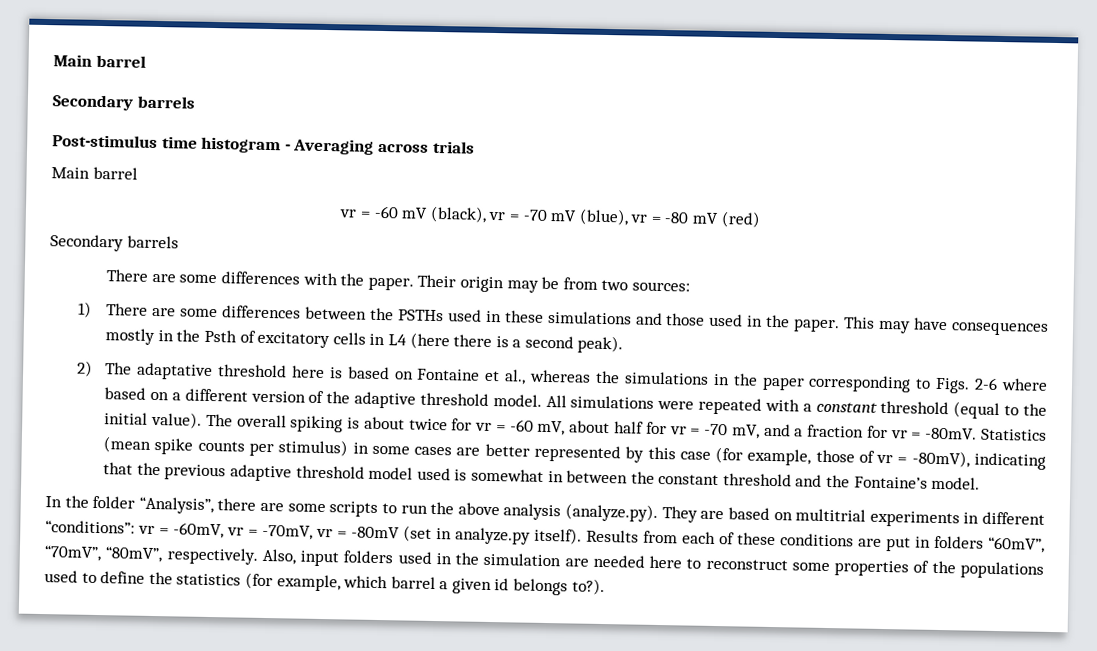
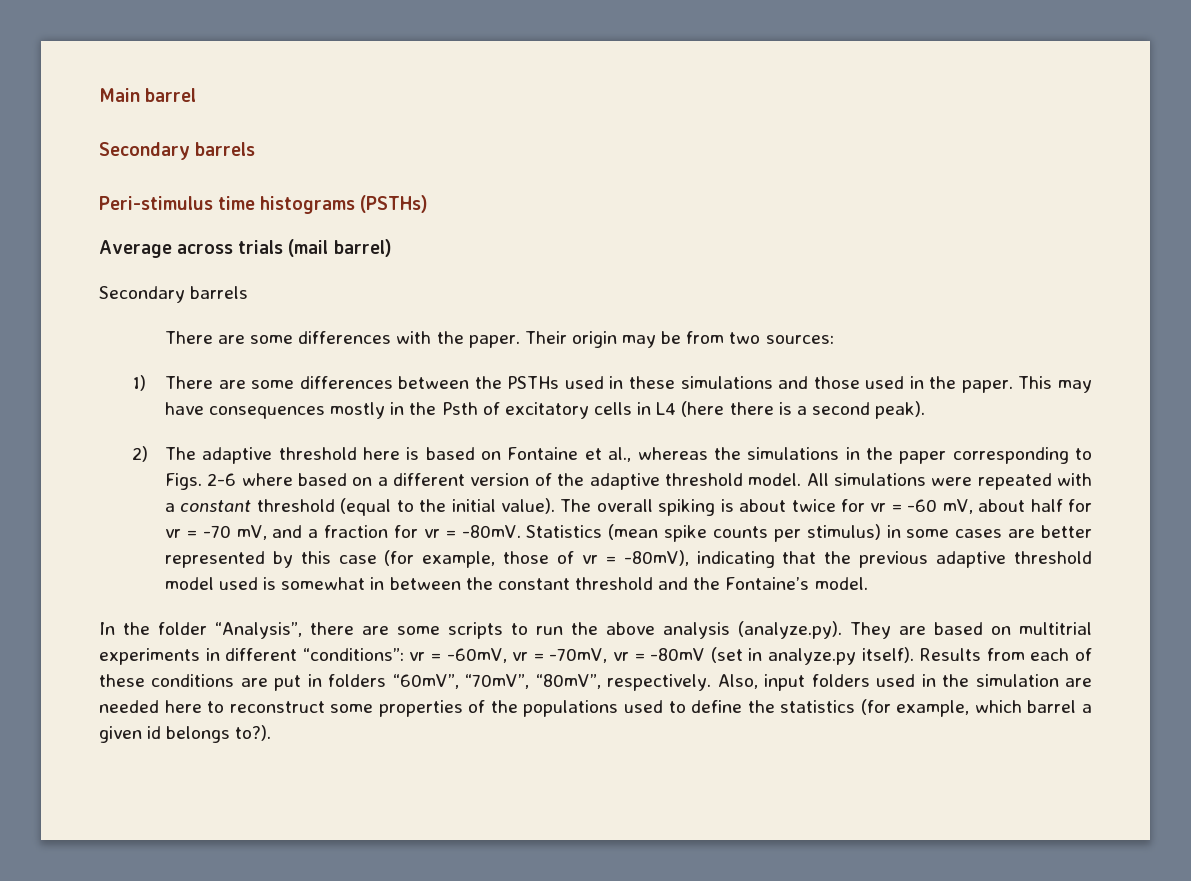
[52,134,475,155] [51,166,138,180] [339,205,761,228] Post-stimulus time histogram - Averaging across trials // Main barrel // vr = -60 mV (black), vr = -70 mV (blue), vr = -80 mV (red) -> [99,195,429,214] [99,239,392,258] Peri-stimulus time histograms (PSTHs) // Average across trials (mail barrel)
[136,362,214,381] adaptative -> [202,447,273,464] adaptive

